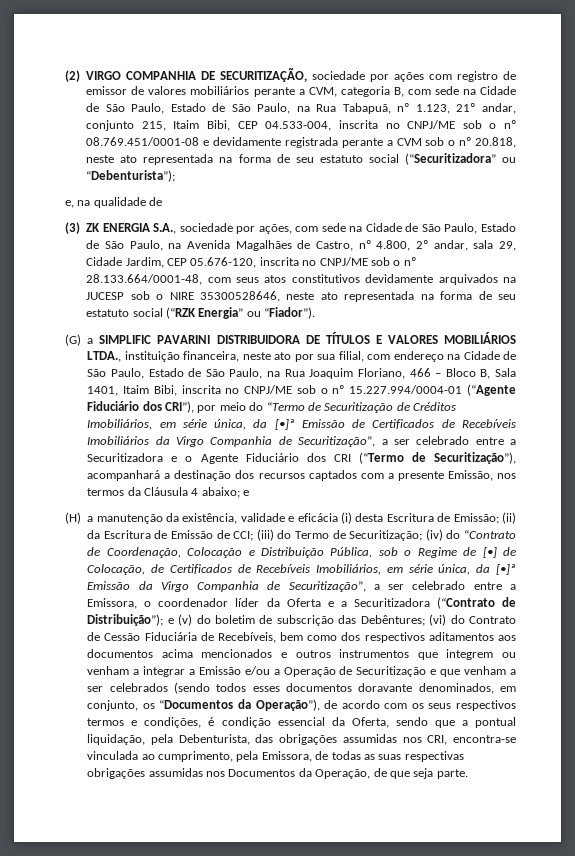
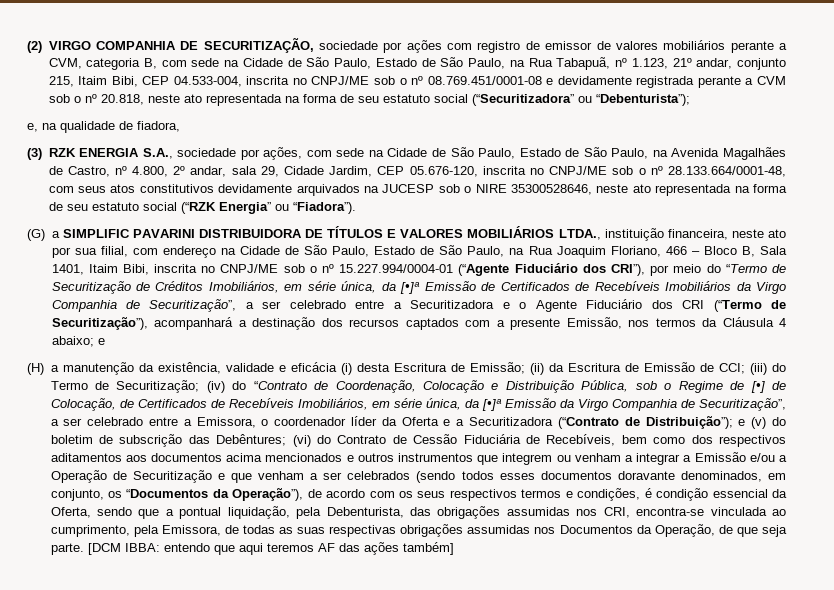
(163, 201) none -> [137,121,180,132] fiadora,
[86,223,101,232] ZK -> [48,148,76,157] RZK
[264,307,316,319] “Fiador”). -> [292,202,356,214] “Fiadora”).
(468, 774) none -> [87,542,454,555] [DCM IBBA: entendo que aqui teremos AF das ações também]

